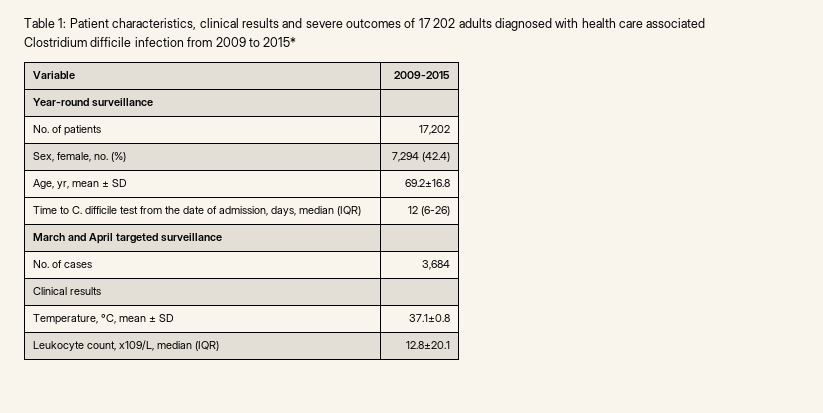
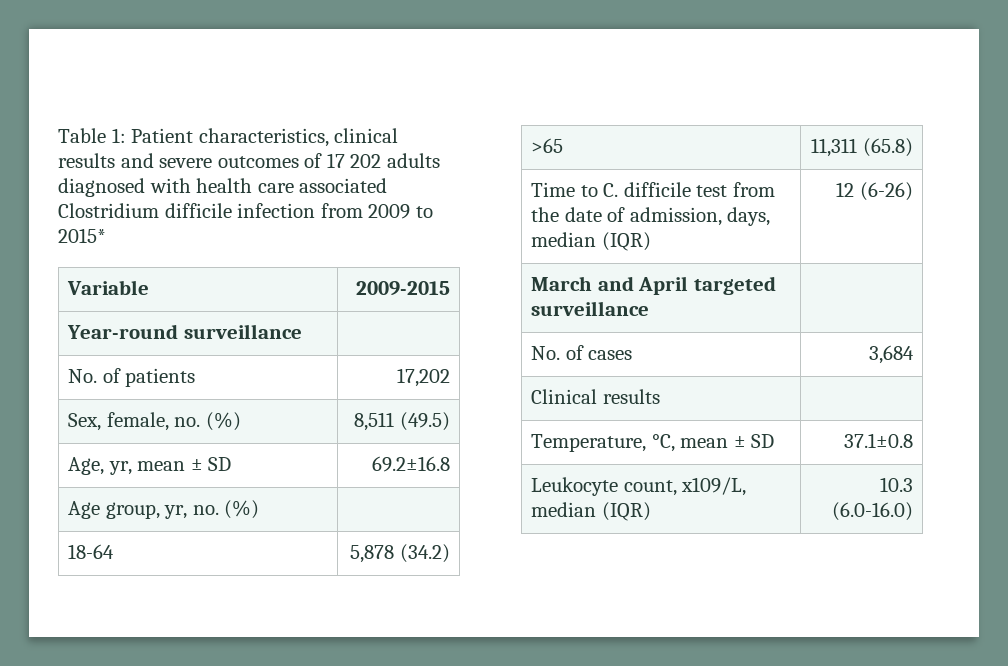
[392,152,451,162] 7,294 (42.4) -> [354,412,450,431] 8,511 (49.5)
(451, 183) none -> [68,500,260,519] [68,544,115,559] [350,544,450,563] [531,138,564,153] [811,138,913,157] // Age group, yr, no. (%) | // 18-64 | 5,878 (34.2) // >65 | 11,311 (65.8)
[406,341,451,349] 12.8±20.1 -> [879,477,913,492] [831,502,913,521] 10.3 (6.0-16.0)

